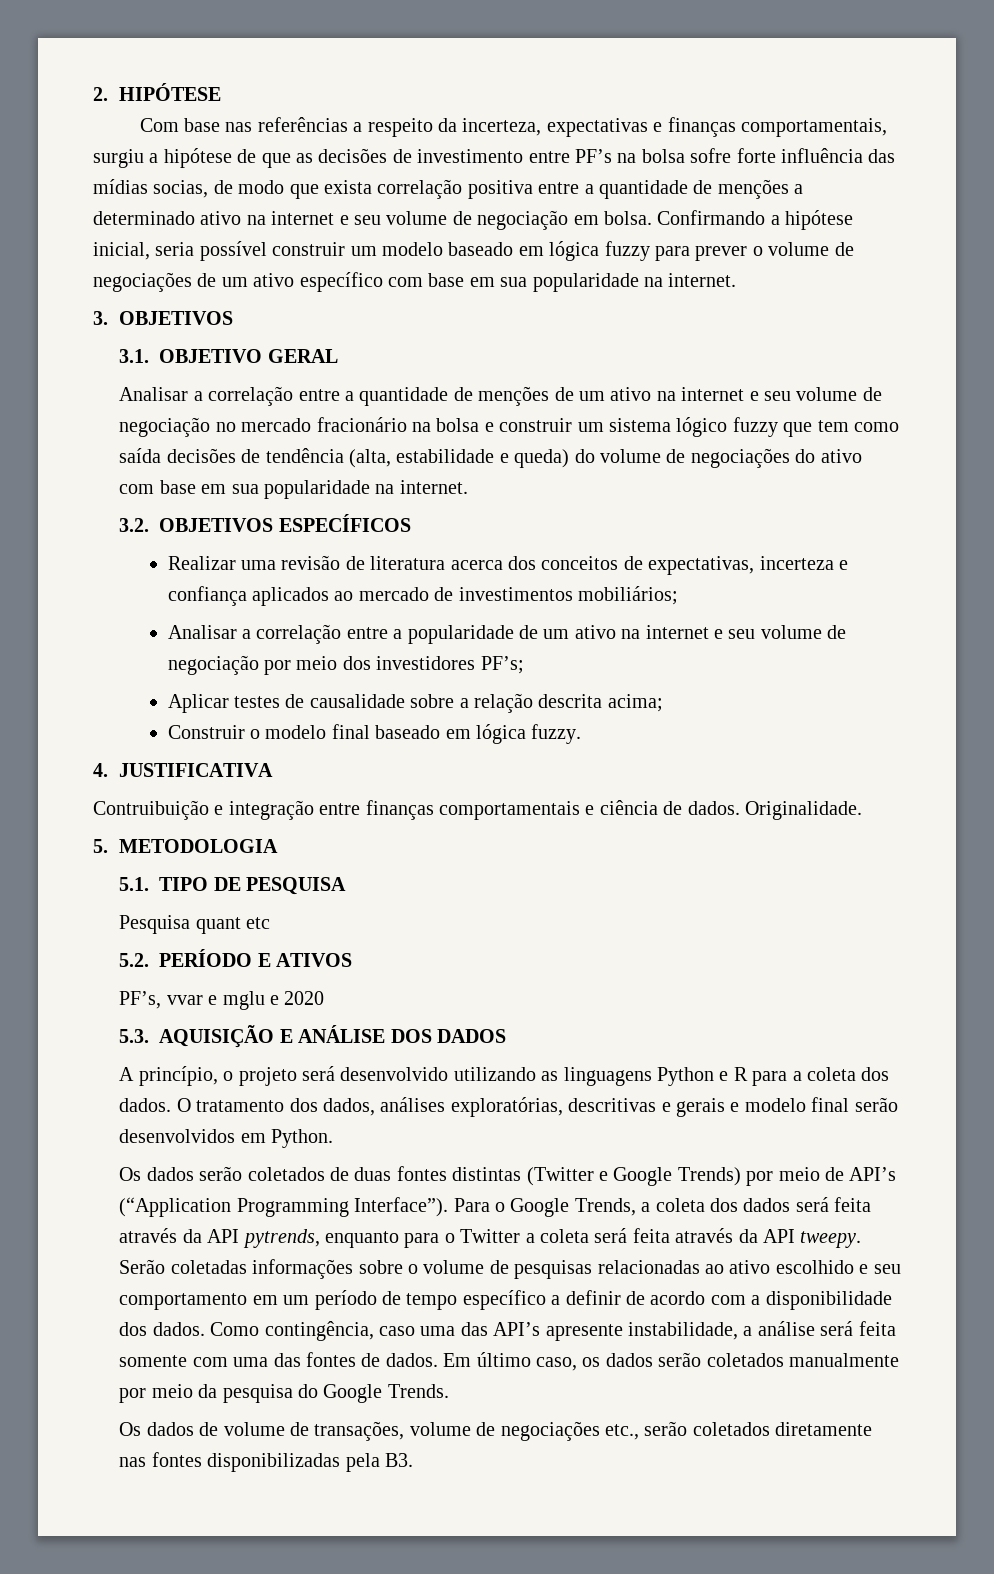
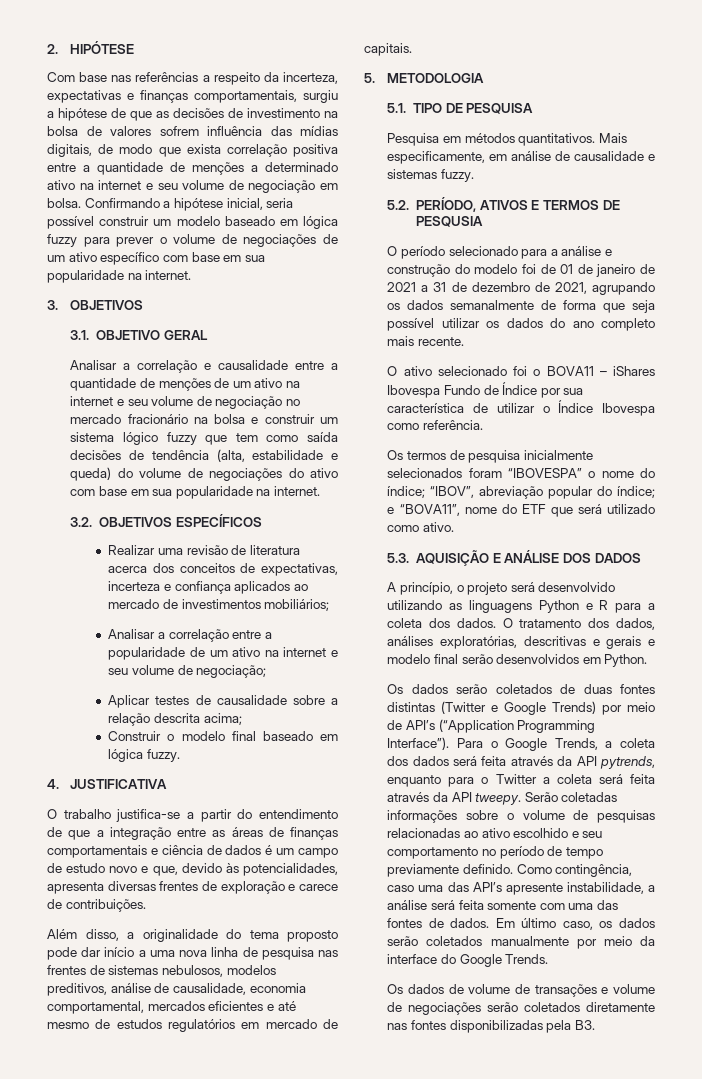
[528,148,776,163] entre PF’s na bolsa sofre forte -> [324,111,338,118] [47,126,199,136] na bolsa de valores sofrem
[153,180,209,198] socias, -> [47,144,92,157] digitais,
(294, 396) none -> [204,360,289,370] e causalidade
[167,655,524,675] negociação por meio dos investidores PF’s; -> [196,665,267,678] negociação;
[93,800,361,820] Contruibuição e integração entre -> [47,809,338,822] [47,827,284,840] O trabalho justifica-se a partir do entendimento de que a integração entre as áreas de
[687,801,862,820] dados. Originalidade. -> [225,845,338,858] [47,863,338,876] [47,881,338,894] [47,899,146,912] [47,929,338,942] [47,947,339,960] [47,965,276,977] [47,983,306,996] [47,1001,296,1014] [47,1019,338,1032] [364,43,412,56] dados é um campo de estudo novo e que, devido às potencialidades, apresenta diversas frentes de exploração e carece de contribuições. // Além disso, a originalidade do tema proposto pode dar início a uma nova linha de pesquisa nas frentes de sistemas nebulosos, modelos preditivos, análise de causalidade, economia comportamental, mercados eficientes e até mesmo de estudos regulatórios em mercado de capitais.
[195,917,271,934] [119,949,353,967] [119,991,325,1010] quant etc // 5.2. PERÍODO E ATIVOS // PF’s, vvar e mglu e 2020 -> [442,133,627,146] [387,151,655,164] [387,169,474,182] [387,197,620,212] [415,216,483,227] [387,246,613,259] [387,264,655,277] [387,282,655,295] [387,300,655,313] [387,318,655,331] [387,336,464,346] [387,366,656,376] [387,382,584,398] [387,400,655,416] [387,420,483,430] [387,450,593,463] [387,468,655,478] [387,486,655,499] [387,504,655,517] [387,522,454,532] em métodos quantitativos. Mais especificamente, em análise de causalidade e sistemas fuzzy. // 5.2. PERÍODO, ATIVOS E TERMOS DE PESQUSIA // O período selecionado para a análise e construção do modelo foi de 01 de janeiro de 2021 a 31 de dezembro de 2021, agrupando os dados semanalmente de forma que seja possível utilizar os dados do ano completo mais recente. // O ativo selecionado foi o BOVA11 – iShares Ibovespa Fundo de Índice por sua característica de utilizar o Índice Ibovespa como referência. // Os termos de pesquisa inicialmente selecionados foram “IBOVESPA” o nome do índice; “IBOV”, abreviação popular do índice; e “BOVA11”, nome do ETF que será utilizado como ativo.
[252,1295,310,1305] em um -> [481,849,496,856] no
[462,1290,892,1310] [119,1322,205,1336] específico a definir de acordo com a disponibilidade dos dados. -> [387,864,513,877] previamente definido.
[222,1384,293,1403] pesquisa -> [387,954,438,964] interface
[314,1421,639,1441] transações, volume de negociações etc., -> [534,984,655,997] [387,1002,482,1015] transações e volume de negociações

